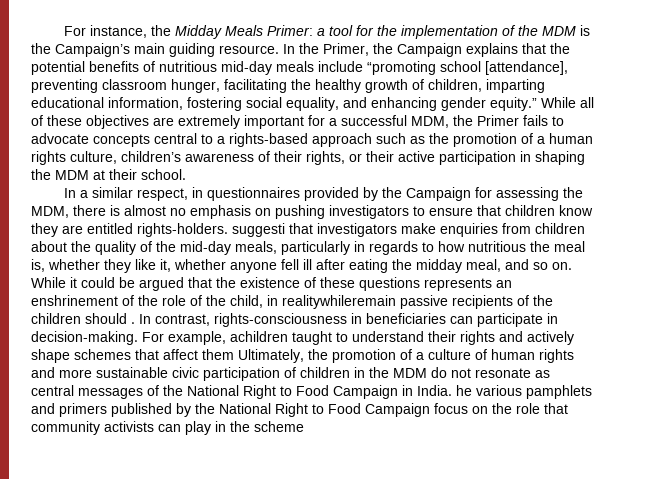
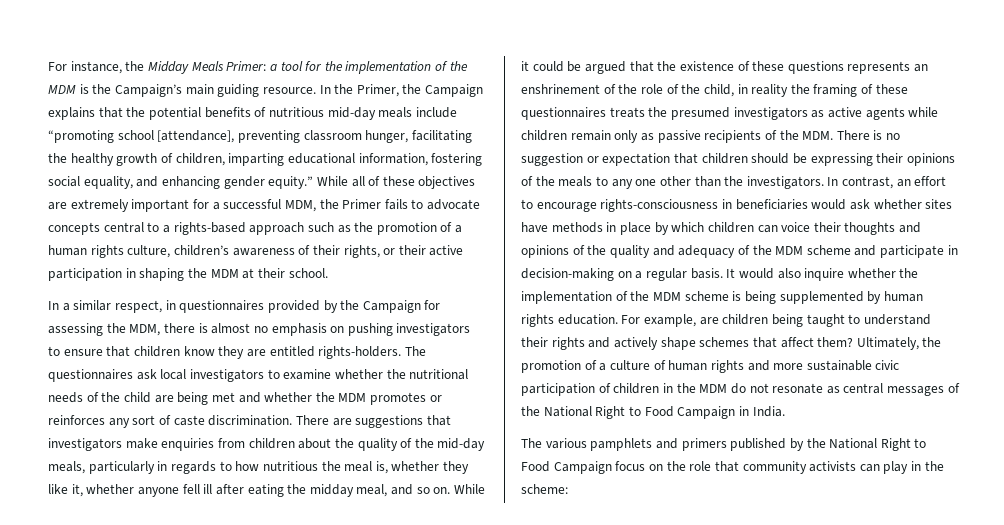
[232,223,285,237] suggesti -> [404,346,426,356] [48,369,469,382] [48,392,442,405] [48,415,424,428] The questionnaires ask local investigators to examine whether the nutritional needs of the child are being met and whether the MDM promotes or reinforces any sort of caste discrimination. There are suggestions
[282,295,553,309] [31,313,558,327] [31,331,288,345] realitywhileremain passive recipients of the children should . In contrast, rights-consciousness in beneficiaries can participate in decision-making. For example, achildren -> [751,84,908,97] [521,107,939,120] [521,130,901,143] [521,153,955,166] [521,176,947,189] [521,199,953,212] [521,222,922,235] [521,245,958,258] [521,268,919,281] [521,291,923,304] [521,314,803,327] reality the framing of these questionnaires treats the presumed investigators as active agents while children remain only as passive recipients of the MDM. There is no suggestion or expectation that children should be expressing their opinions of the meals to any one other than the investigators. In contrast, an effort to encourage rights-consciousness in beneficiaries would ask whether sites have methods in place by which children can voice their thoughts and opinions of the quality and adequacy of the MDM scheme and participate in decision-making on a regular basis. It would also inquire whether the implementation of the MDM scheme is being supplemented by human rights education. For example, are children being
[202,349,234,360] them -> [817,337,854,347] them?
[456,385,472,396] he -> [521,438,542,448] // The
[254,421,304,432] scheme -> [521,484,568,494] scheme:

